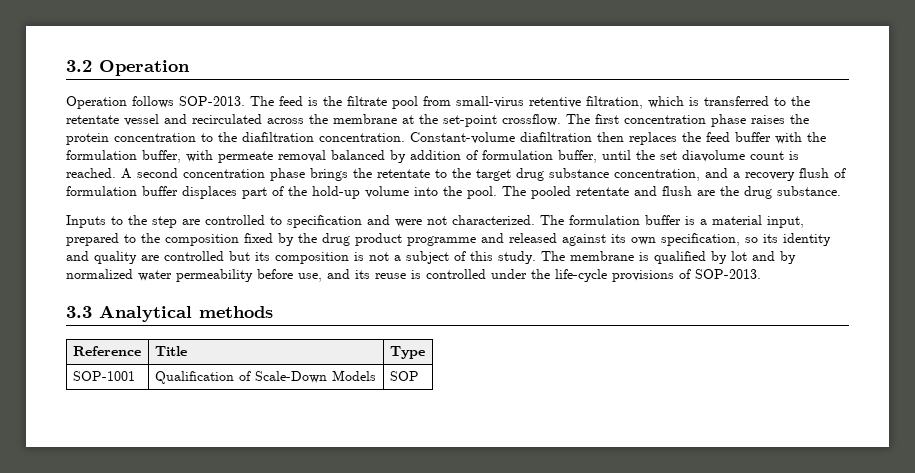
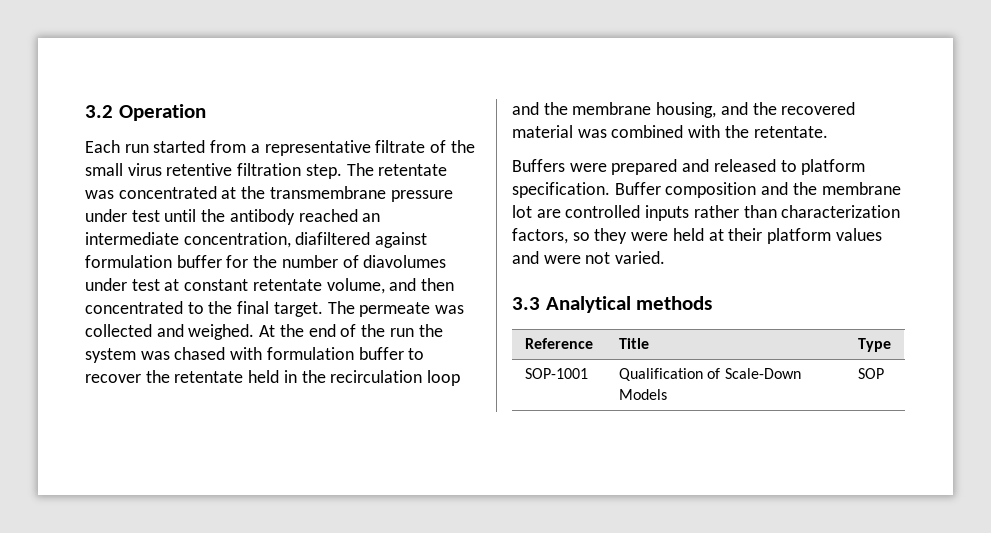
[66,96,810,109] [66,114,809,127] [66,132,826,145] [66,150,799,163] [66,168,846,181] [66,186,841,199] [66,215,804,228] [66,233,831,246] [66,251,796,264] [66,269,761,282] Operation follows SOP-2013. The feed is the filtrate pool from small-virus retentive filtration, which is transferred to the retentate vessel and recirculated across the membrane at the set-point crossflow. The first concentration phase raises the protein concentration to the diafiltration concentration. Constant-volume diafiltration then replaces the feed buffer with the formulation buffer, with permeate removal balanced by addition of formulation buffer, until the set diavolume count is reached. A second concentration phase brings the retentate to the target drug substance concentration, and a recovery flush of formulation buffer displaces part of the hold-up volume into the pool. The pooled retentate and flush are the drug substance. // Inputs to the step are controlled to specification and were not characterized. The formulation buffer is a material input, prepared to the composition fixed by the drug product programme and released against its own specification, so its identity and quality are controlled but its composition is not a subject of this study. The membrane is qualified by lot and by normalized water permeability before use, and its reuse is controlled under the life-cycle provisions of SOP-2013. -> [85,140,475,156] [85,163,448,179] [85,186,453,202] [85,209,381,225] [85,232,428,248] [85,255,447,268] [85,278,455,294] [85,301,465,317] [85,324,443,340] [85,347,425,363] [85,370,461,386] [512,102,856,118] [512,125,828,138] [512,159,866,175] [512,182,901,198] [512,205,901,221] [512,228,882,244] [512,251,666,264] Each run started from a representative filtrate of the small virus retentive filtration step. The retentate was concentrated at the transmembrane pressure under test until the antibody reached an intermediate concentration, diafiltered against formulation buffer for the number of diavolumes under test at constant retentate volume, and then concentrated to the final target. The permeate was collected and weighed. At the end of the run the system was chased with formulation buffer to recover the retentate held in the recirculation loop and the membrane housing, and the recovered material was combined with the retentate. // Buffers were prepared and released to platform specification. Buffer composition and the membrane lot are controlled inputs rather than characterization factors, so they were held at their platform values and were not varied.

